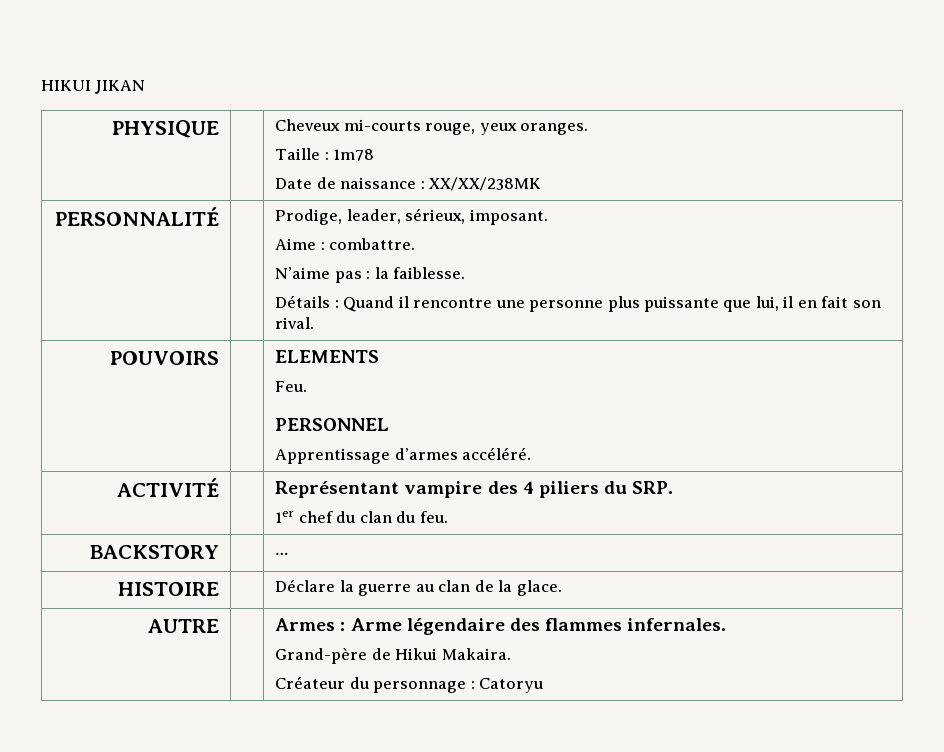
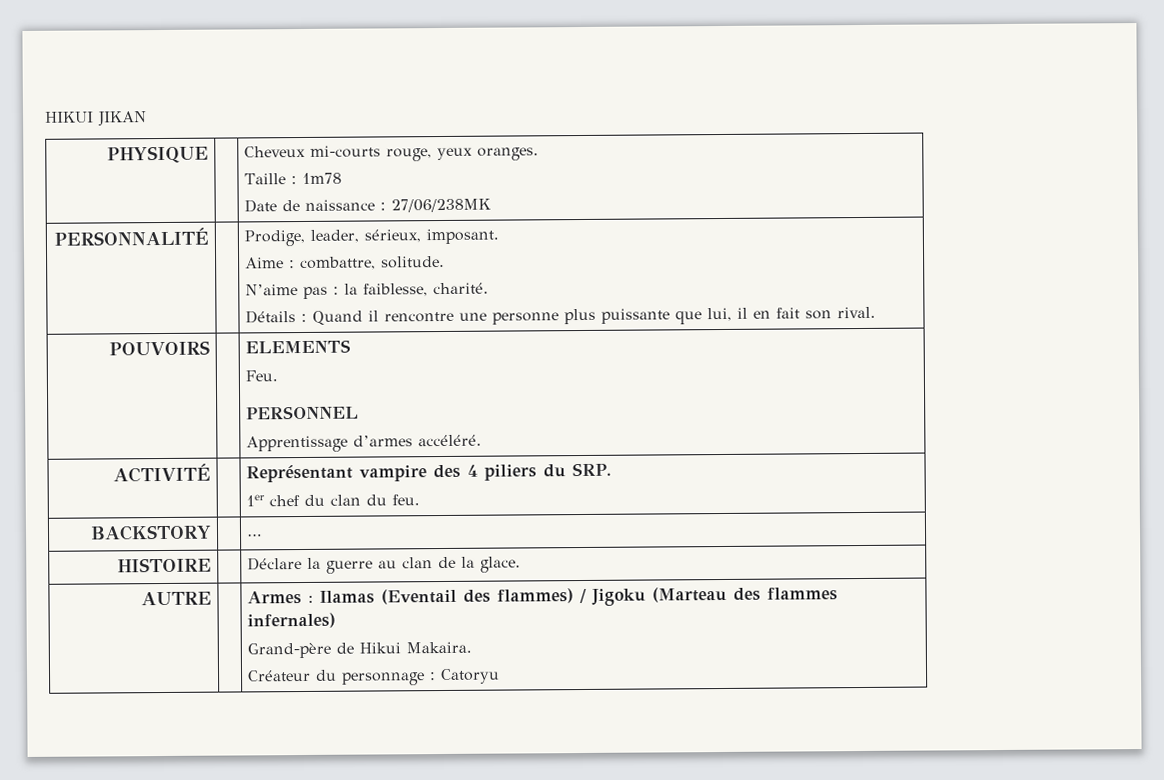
[429,177,542,191] XX/XX/238MK -> [391,198,492,213] 27/06/238MK
[329,238,416,250] combattre. -> [300,255,446,271] combattre, solitude.
[393,267,466,279] faiblesse. -> [363,282,490,297] faiblesse, charité.
[350,617,505,635] Arme légendaire -> [319,586,728,606] Ilamas (Eventail des flammes) / Jigoku (Marteau
[627,618,727,631] infernales. -> [247,612,337,629] infernales)

